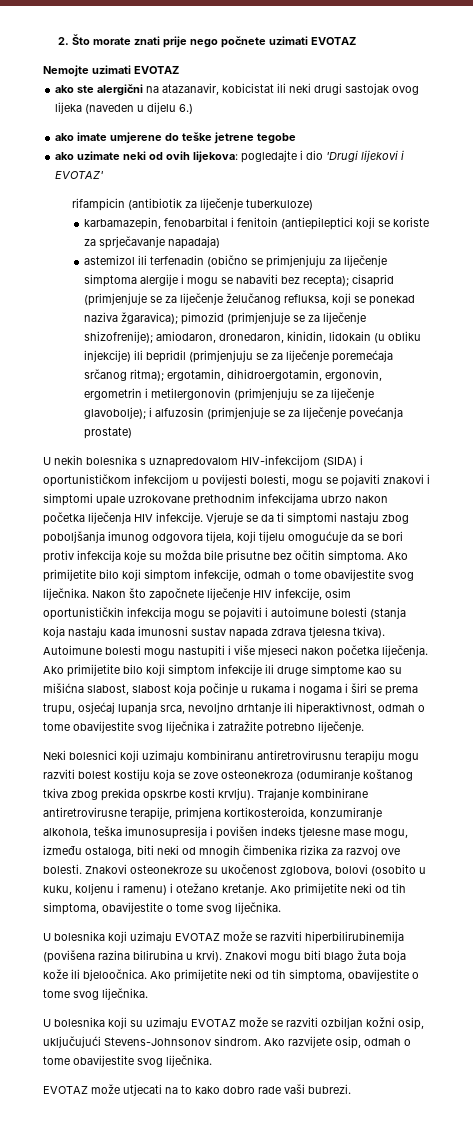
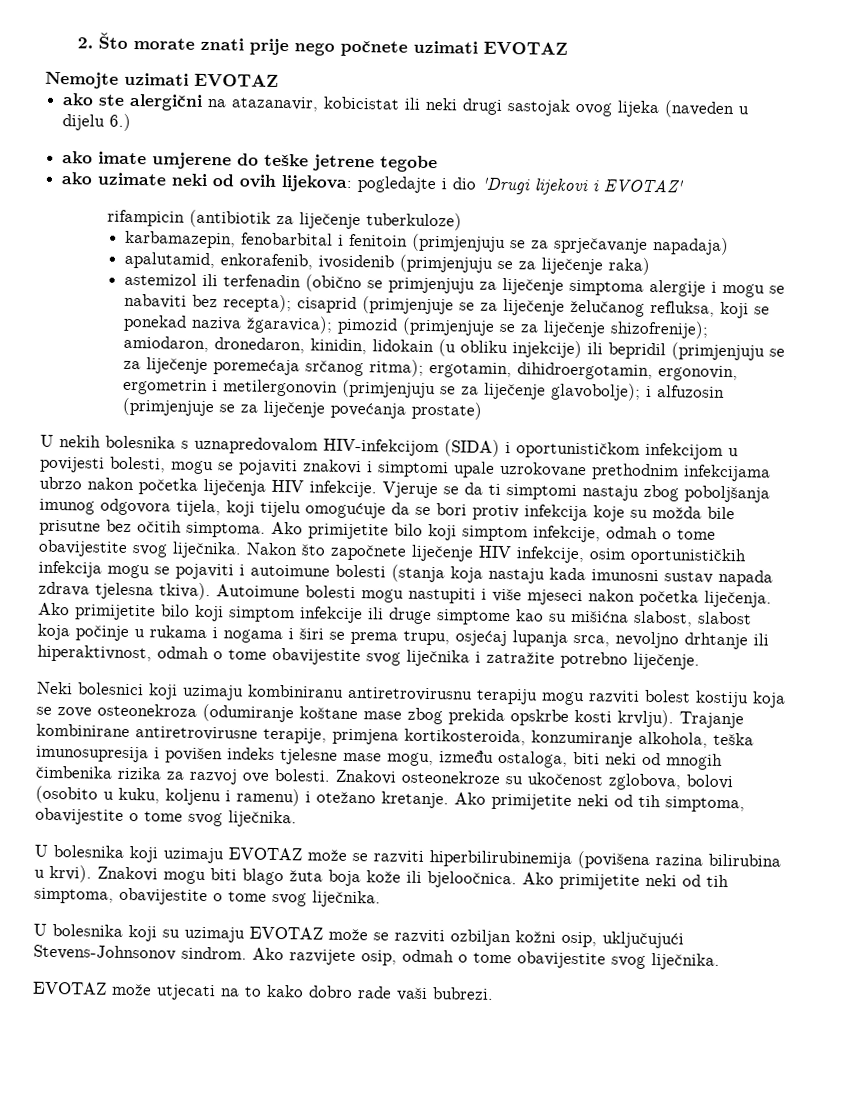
[281,217,430,230] (antiepileptici koji se koriste -> [411,233,526,253] (primjenjuju se
(221, 242) none -> [123,251,650,275] // apalutamid, enkorafenib, ivosidenib (primjenjuju se za liječenje raka)
[363,769,413,781] [43,788,68,798] koštanog tkiva -> [299,706,402,720] koštane mase

